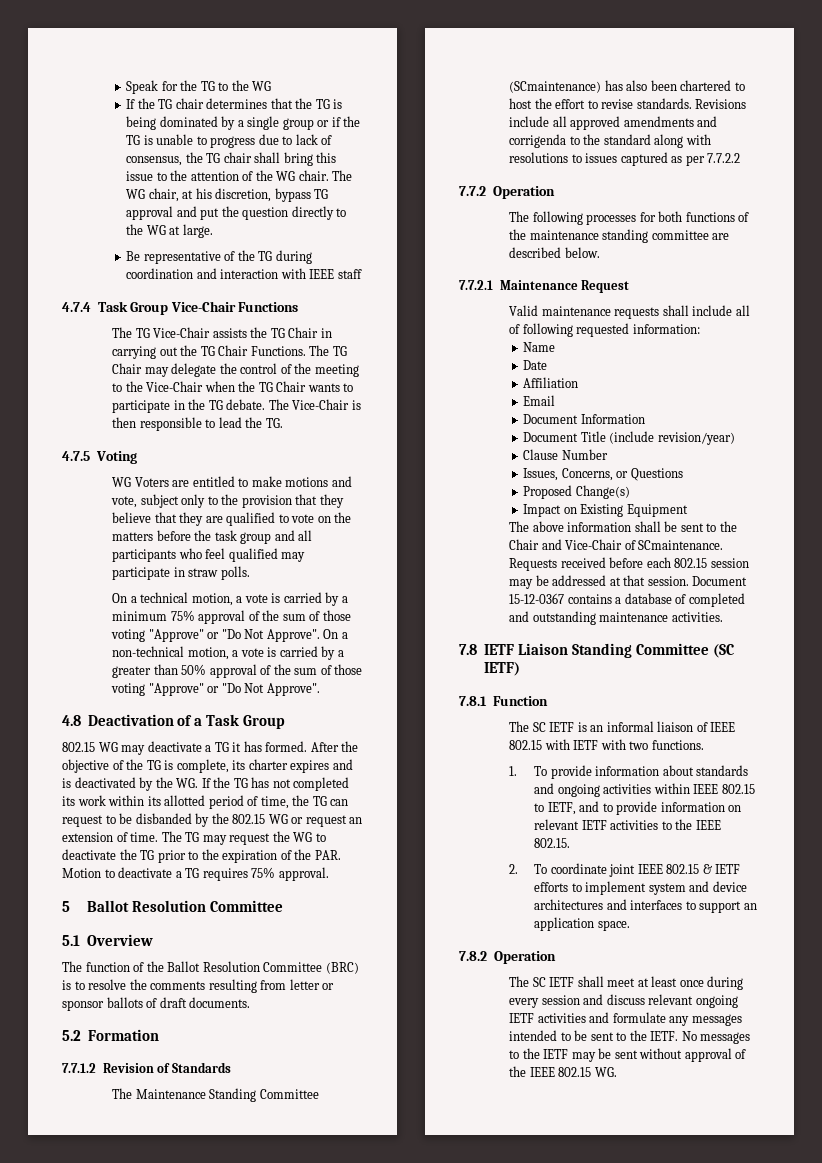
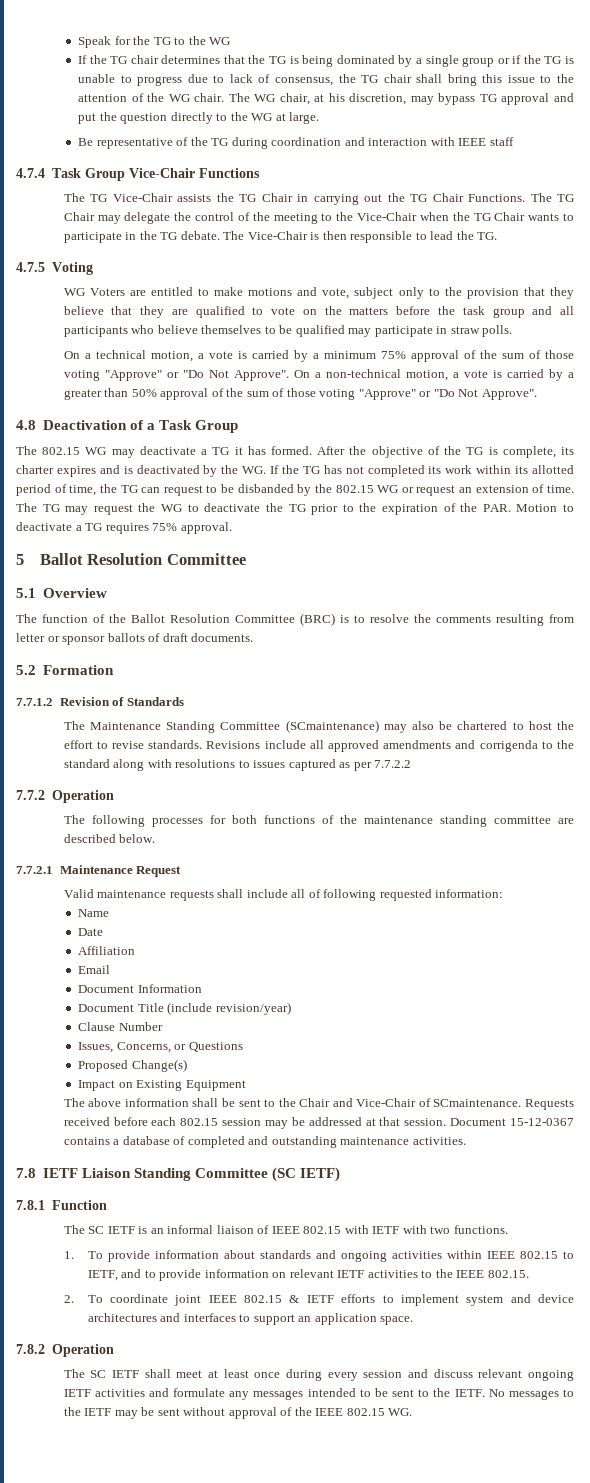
(272, 195) none -> [410,96,434,105] may
[205,548,226,559] feel -> [157,325,293,334] believe themselves to be
(286, 722) none -> [16,446,37,455] The
[604,80,677,91] has also been -> [383,721,453,733] may also be

